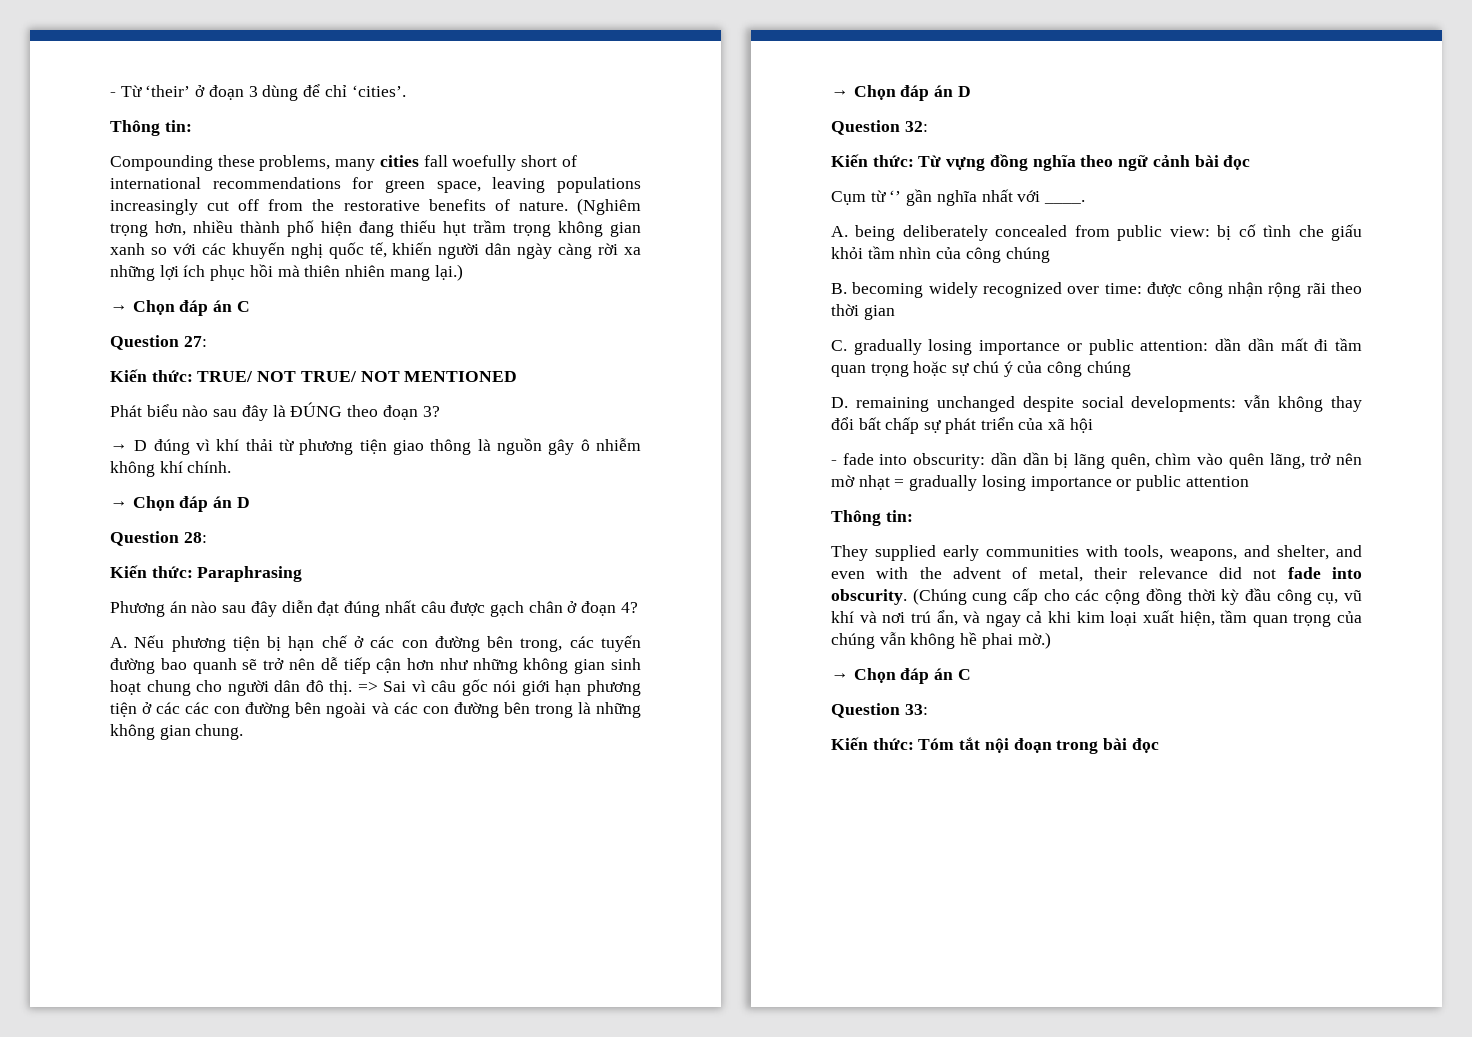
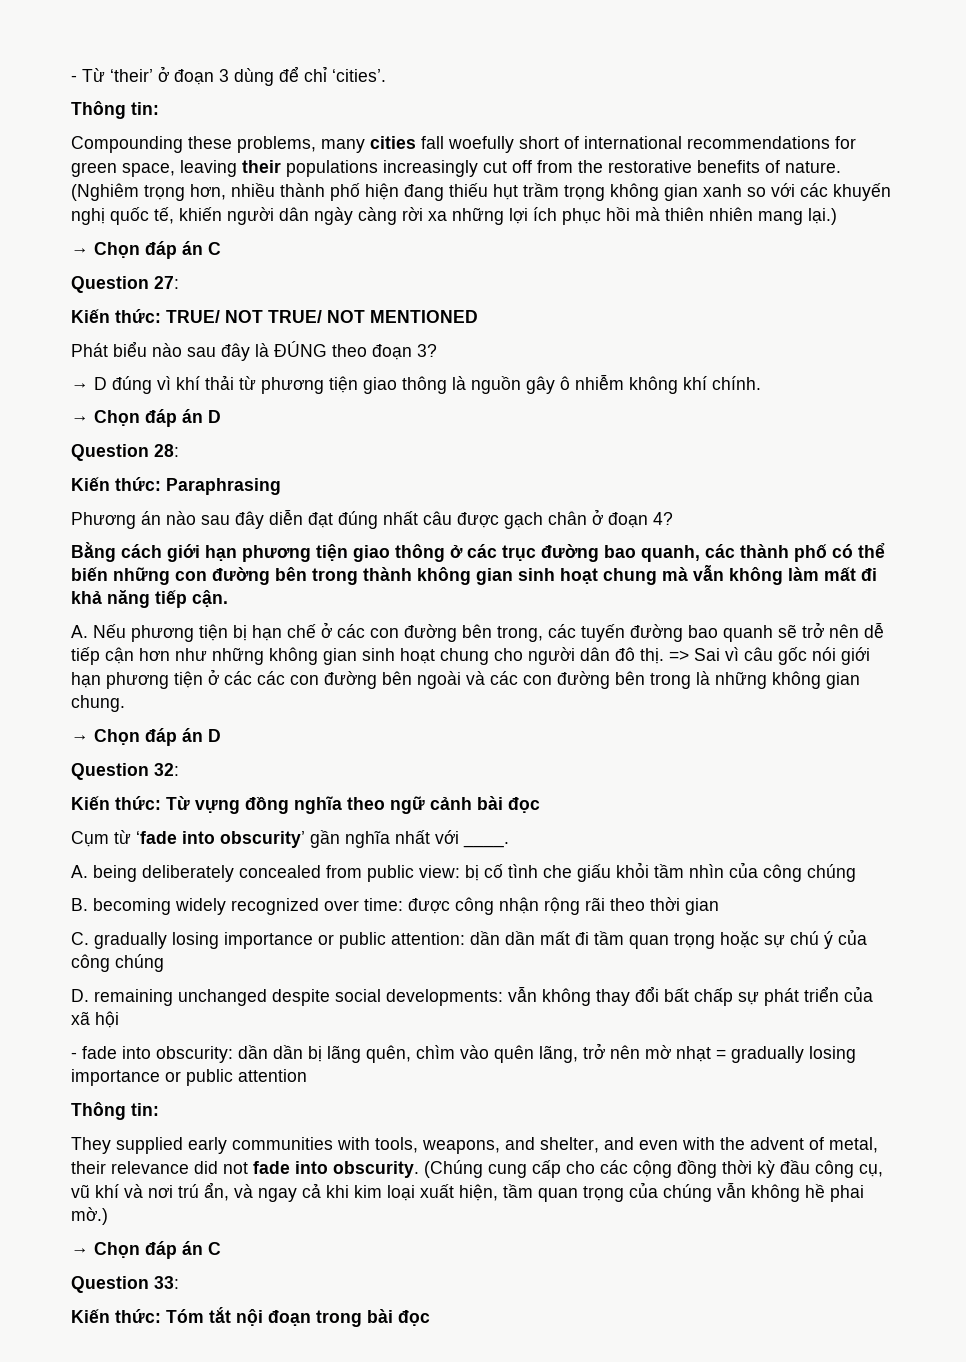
(546, 185) none -> [242,160,281,173] their
(638, 607) none -> [71,542,885,562] [71,565,877,585] [71,590,228,608] // Bằng cách giới hạn phương tiện giao thông ở các trục đường bao quanh, các thành phố có thể biến những con đường bên trong thành không gian sinh hoạt chung mà vẫn không làm mất đi khả năng tiếp cận.
[889,190,902,202] ‘’ -> [136,831,305,848] ‘fade into obscurity’

